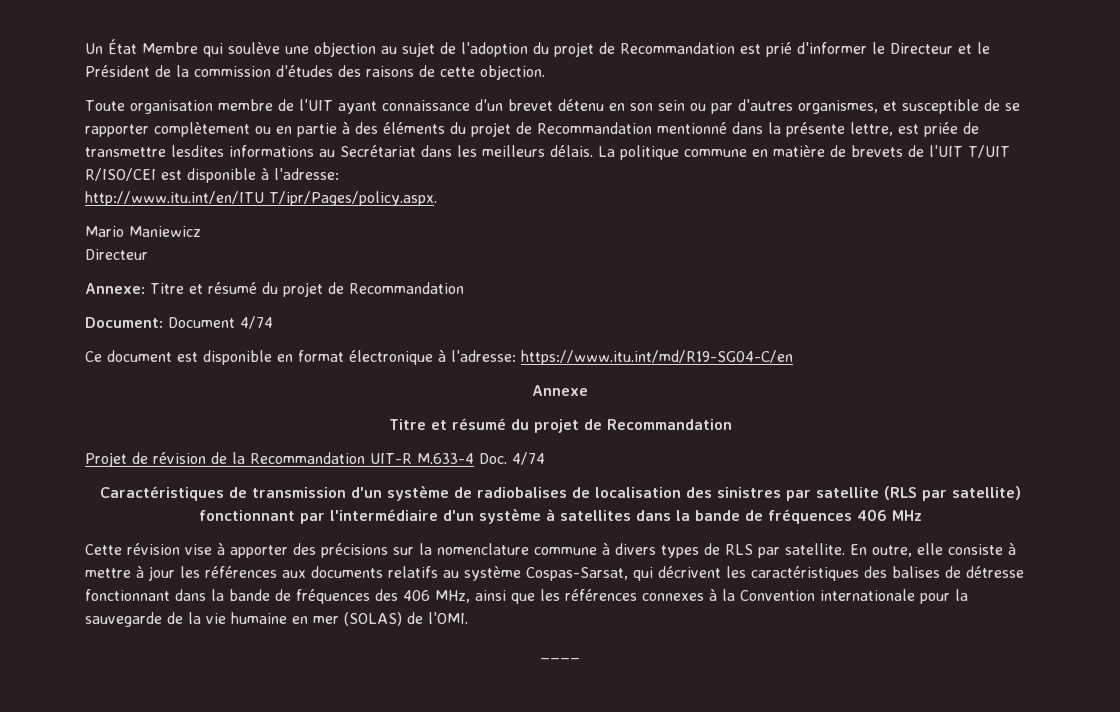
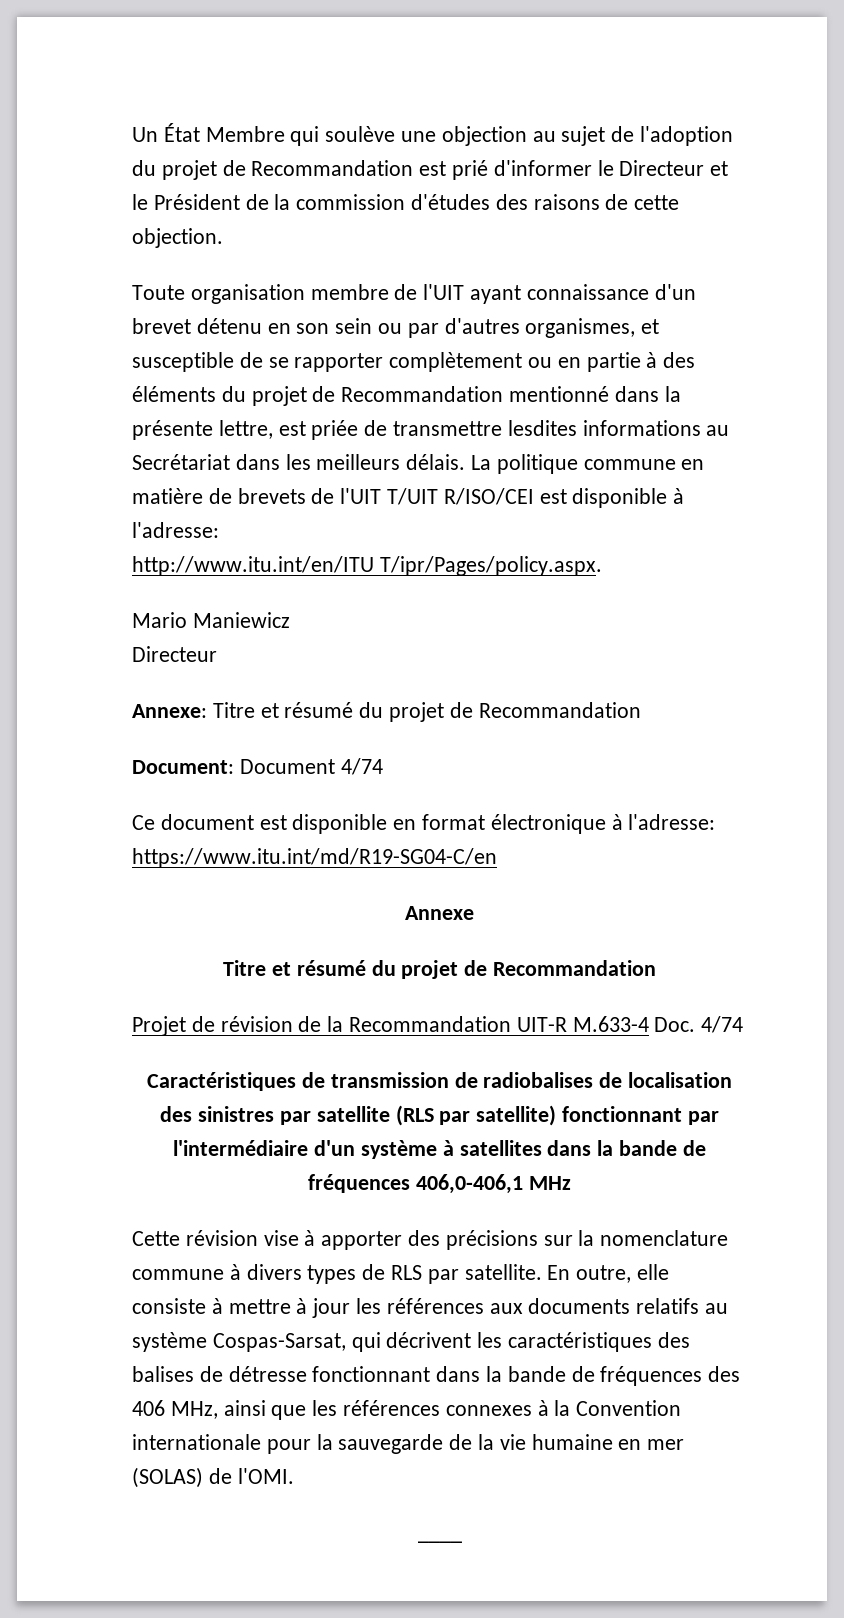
[350,486,449,501] d'un système -> (449, 1080) none
[856,509,887,521] 406 -> [416,1174,523,1194] 406,0-406,1

